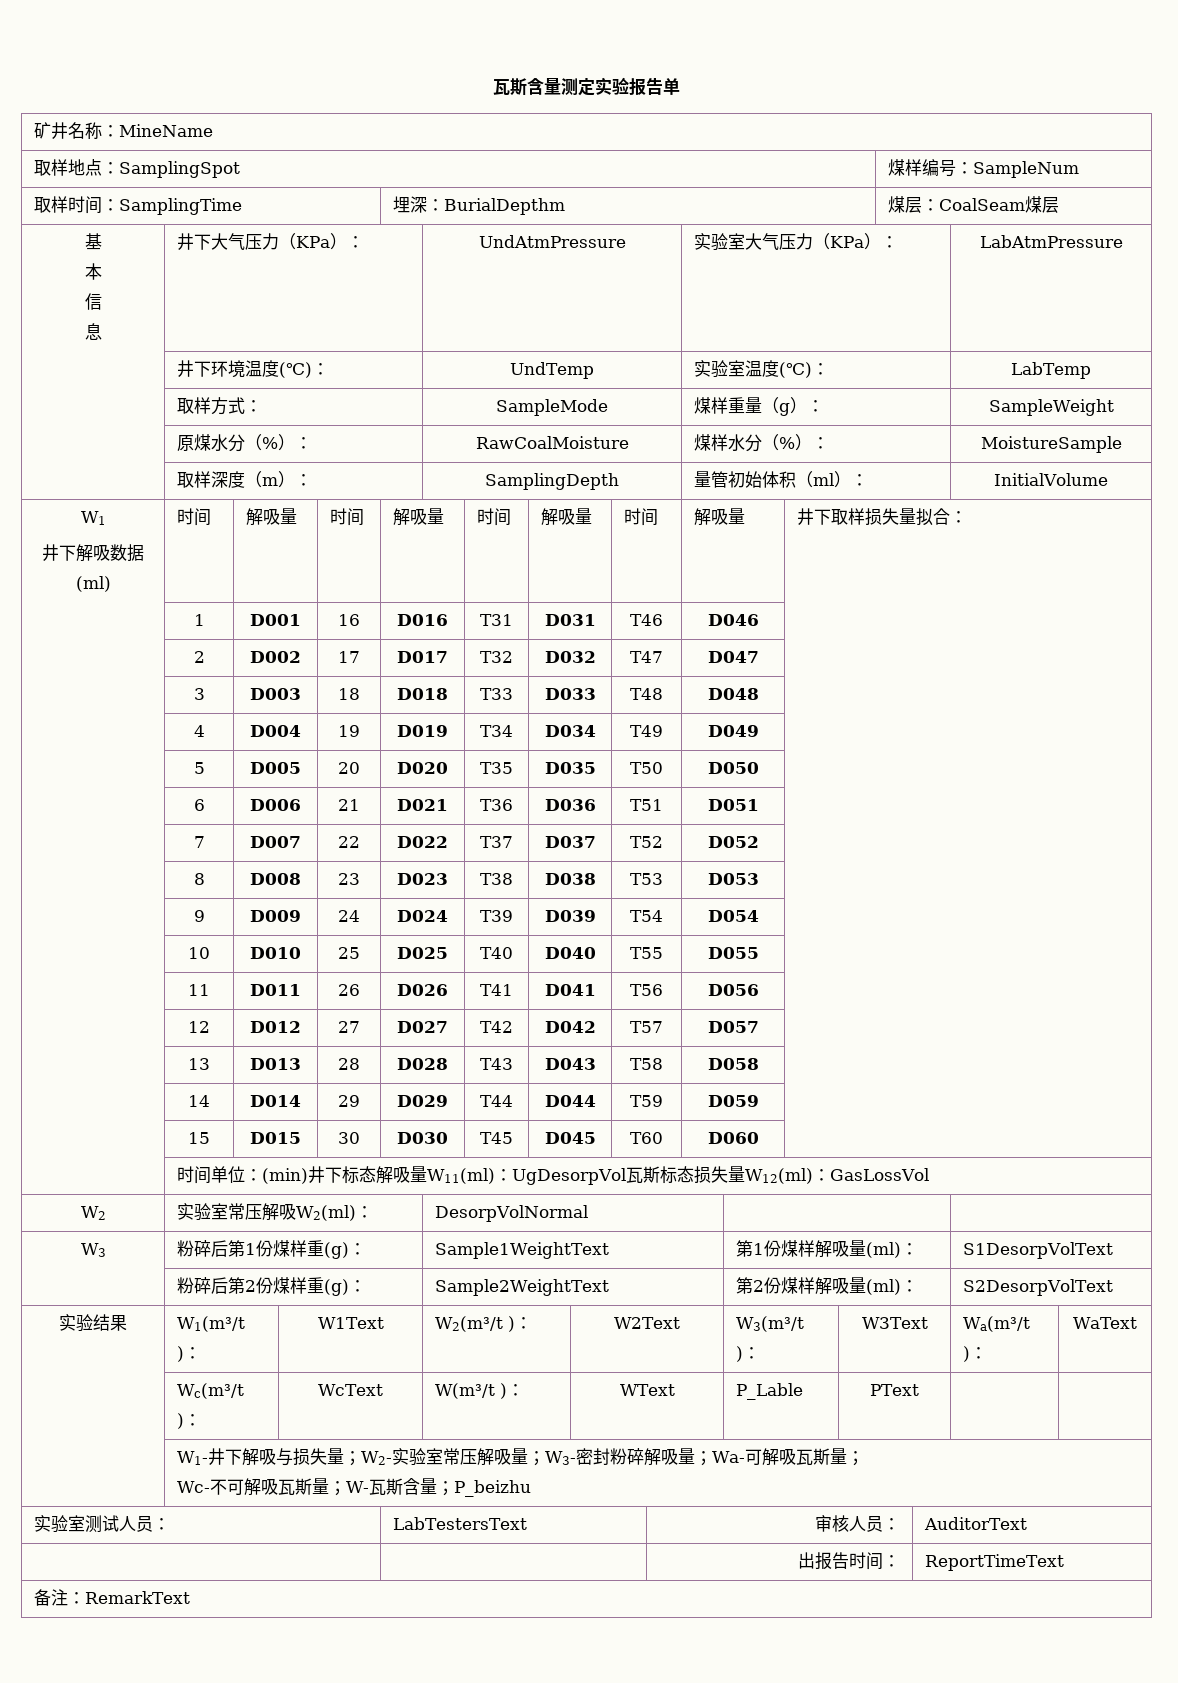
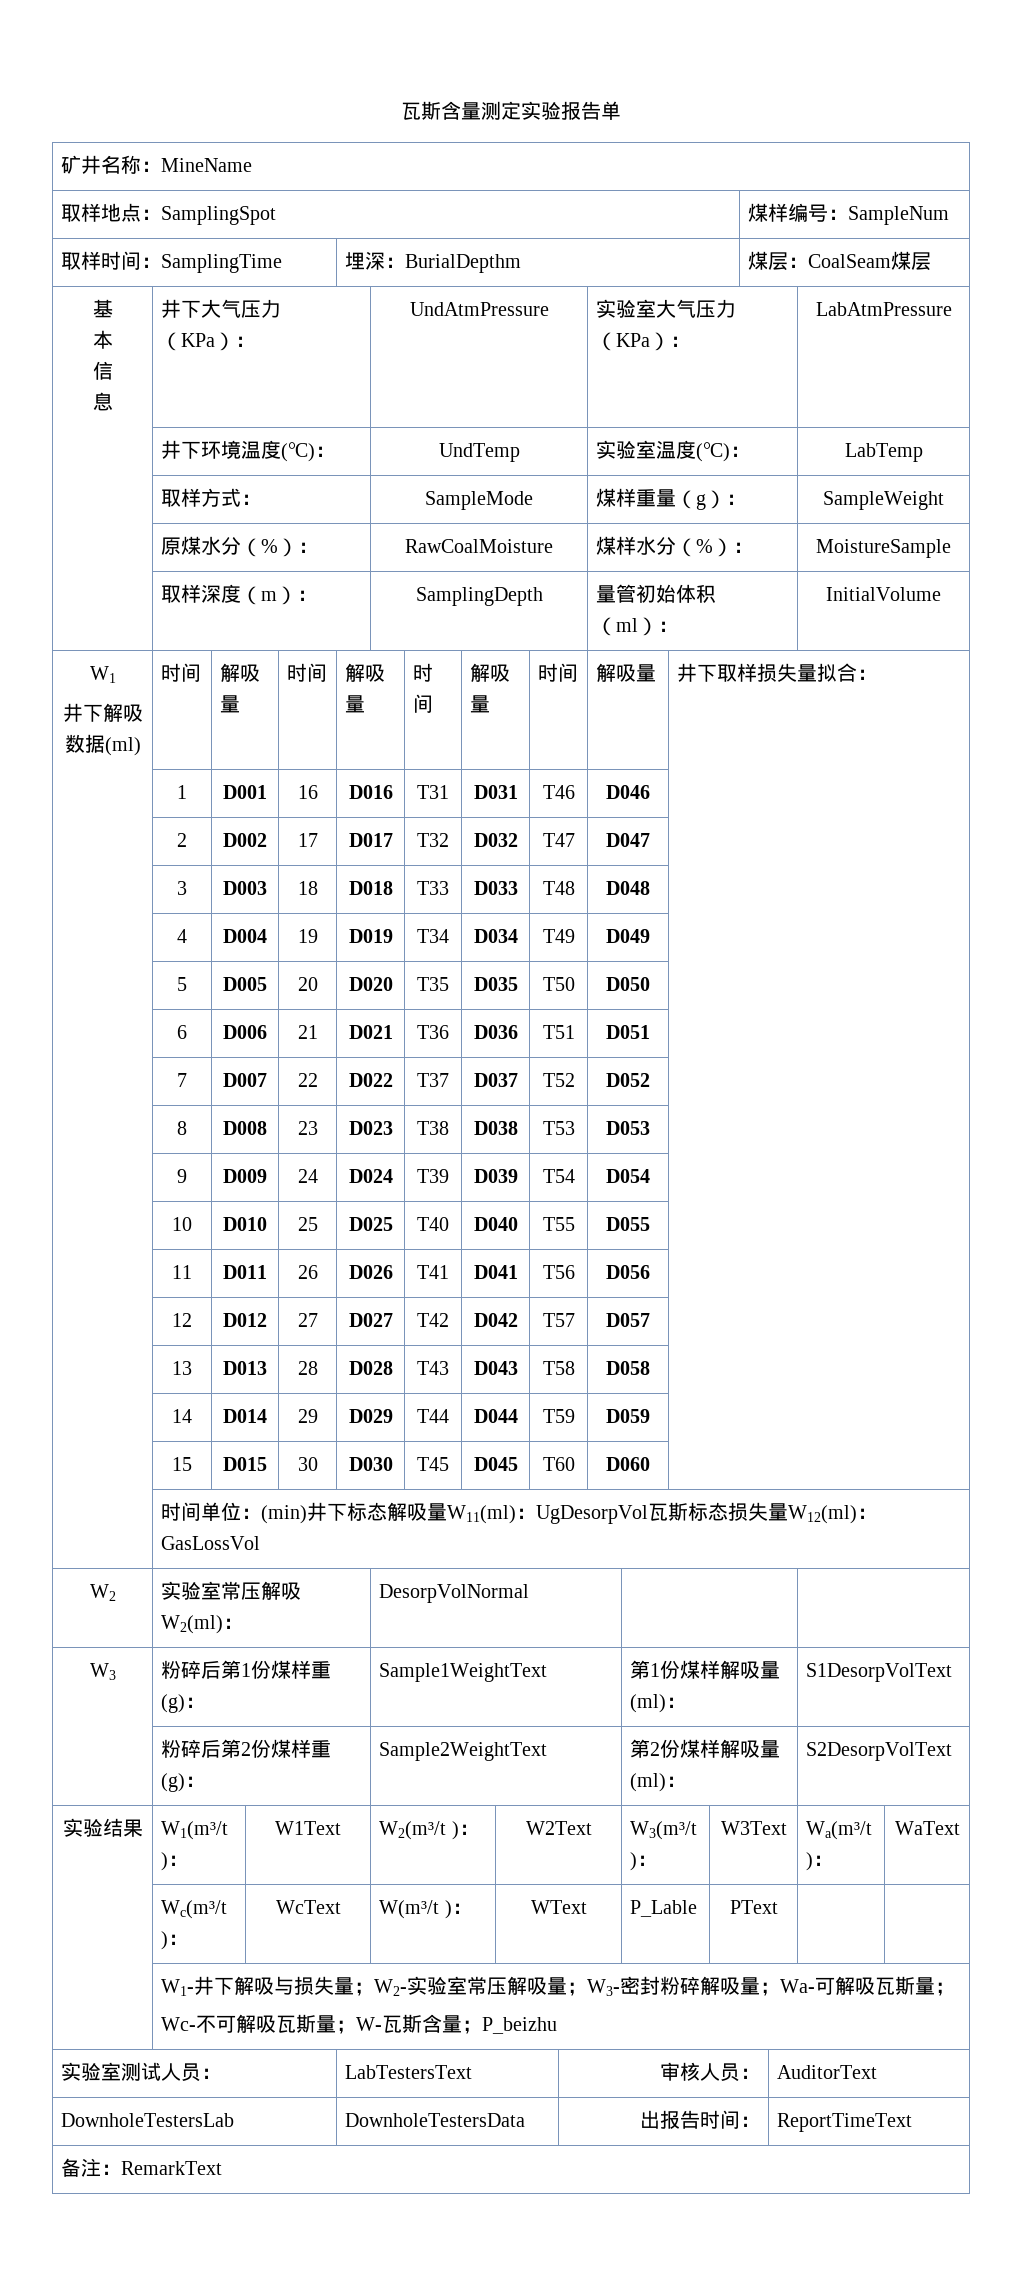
(1028, 1523) | -> [61,2113,235,2127] [345,2113,526,2127] DownholeTestersLab | DownholeTestersData

